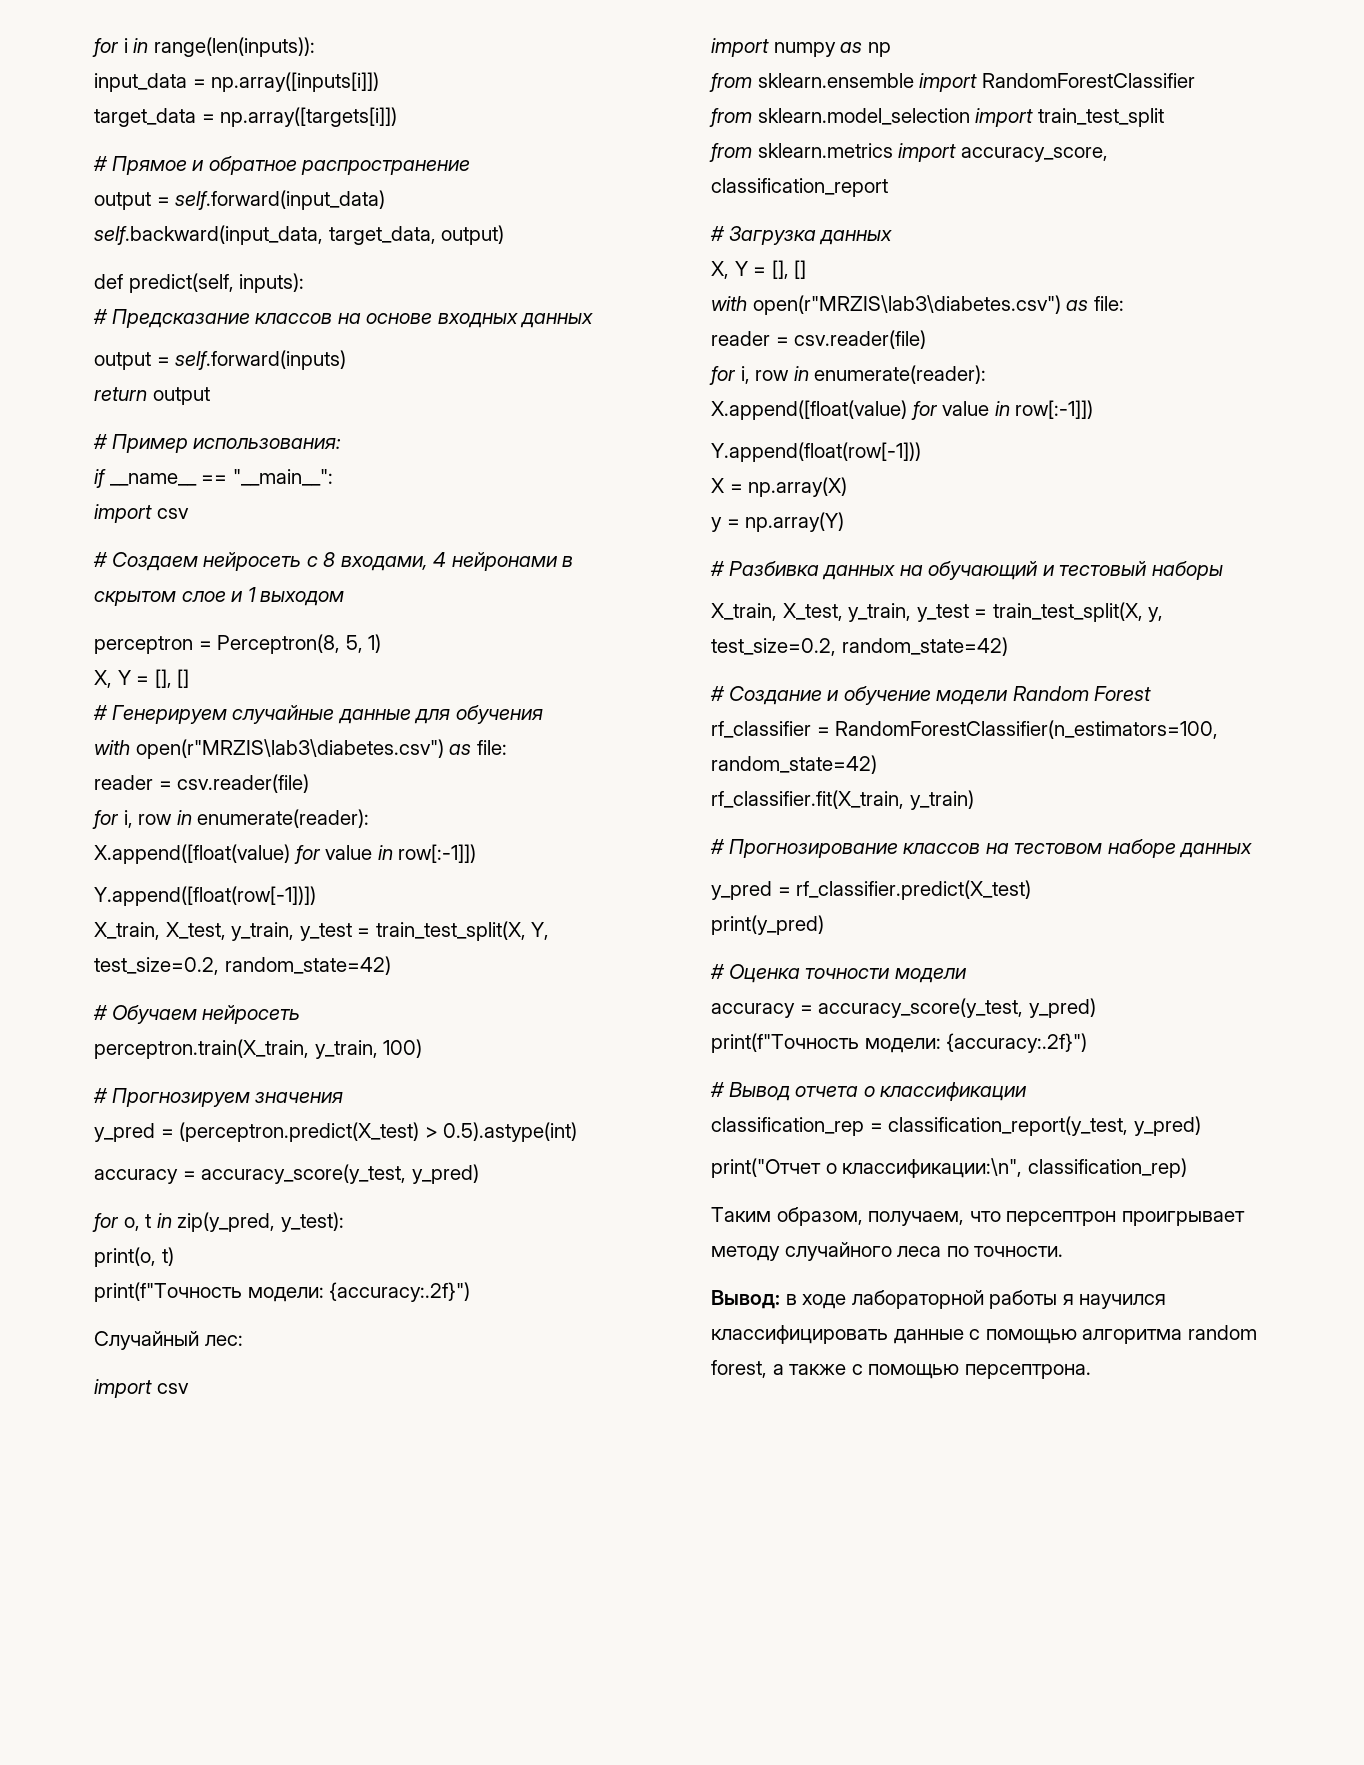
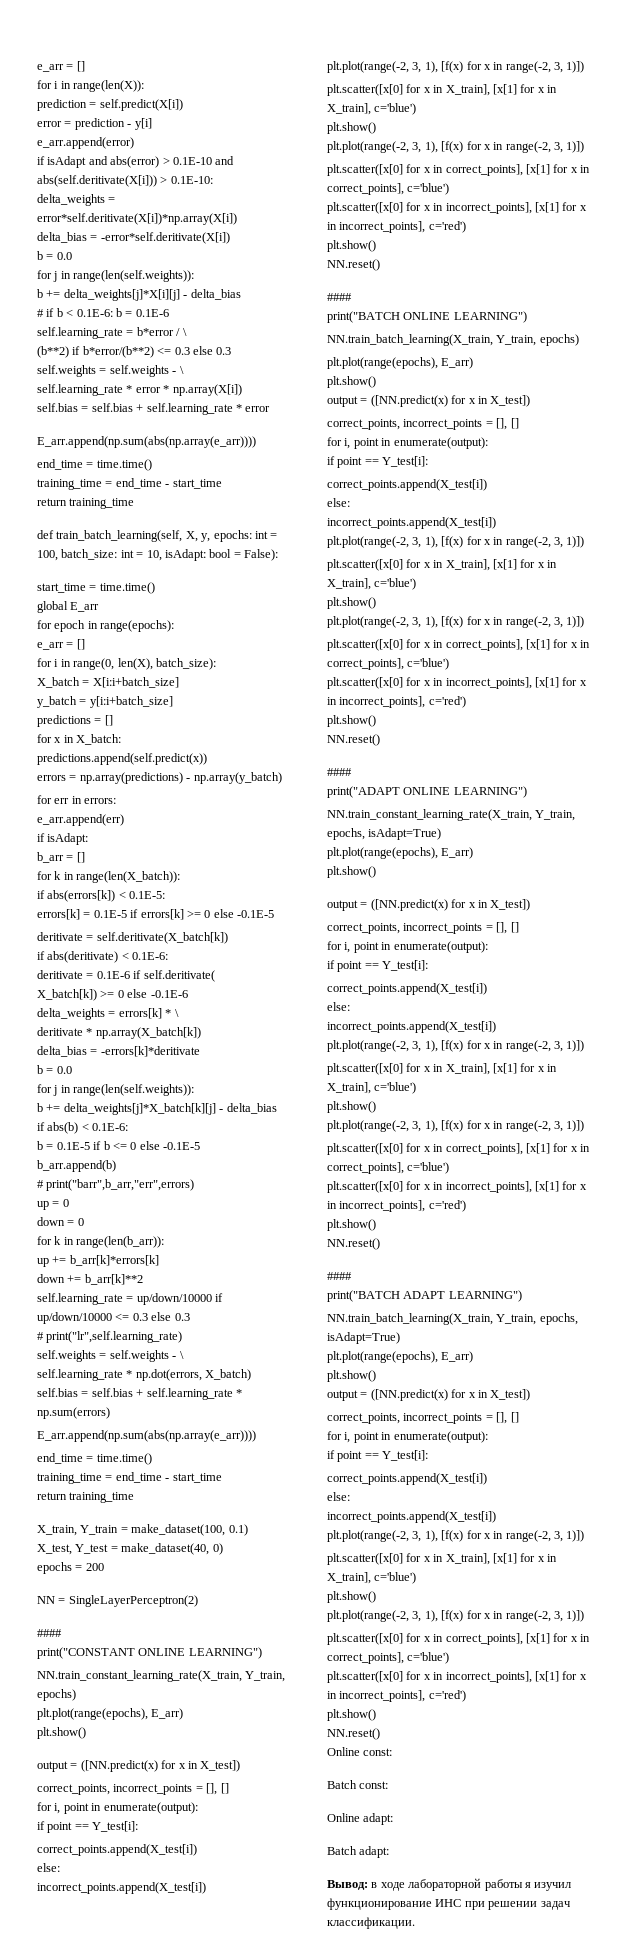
[92,37,315,57] [94,72,380,92] [94,107,398,127] [93,156,471,175] [94,190,386,210] [94,225,505,245] [94,273,305,293] [93,309,594,328] [94,350,347,370] [94,387,210,405] [93,434,342,453] [94,469,333,488] [94,504,189,523] [93,552,574,571] [94,587,345,606] [94,634,382,654] [94,669,190,688] [93,705,543,724] [94,739,507,759] [94,774,310,793] [92,809,370,829] [94,844,477,864] [94,886,316,906] [94,921,550,941] [94,956,391,975] [93,1005,301,1024] [94,1039,423,1059] [93,1088,344,1107] [94,1122,578,1142] [94,1164,479,1184] [92,1212,344,1232] [94,1247,174,1267] [94,1282,471,1302] [94,1331,243,1350] [94,1379,189,1398] [711,38,891,57] [709,73,1195,92] [709,108,1164,127] [709,143,1108,162] [711,178,888,197] [710,226,893,245] [711,260,807,279] [711,295,1124,315] [711,330,927,349] [709,365,987,385] [711,400,1094,420] [711,442,921,462] [711,477,848,497] [711,512,845,532] [710,561,1223,580] [711,602,1164,622] [711,637,1008,656] [710,686,1152,705] [711,720,1219,739] [711,755,877,774] [711,790,974,810] [710,839,1253,858] [711,880,1032,900] [711,915,824,935] [710,964,966,983] [711,998,1096,1018] [711,1033,1088,1053] [710,1082,1027,1101] [711,1116,1201,1136] [711,1158,1187,1178] [711,1207,1245,1226] [711,1242,1064,1261] for i in range(len(inputs)): // input_data = np.array([inputs[i]]) // target_data = np.array([targets[i]]) // # Прямое и обратное распространение // output = self.forward(input_data) // self.backward(input_data, target_data, output) // def predict(self, inputs): // # Предсказание классов на основе входных данных // output = self.forward(inputs) // return output // # Пример использования: // if __name__ == "__main__": // import csv // # Создаем нейросеть с 8 входами, 4 нейронами в скрытом слое и 1 выходом // perceptron = Perceptron(8, 5, 1) // X, Y = [], [] // # Генерируем случайные данные для обучения // with open(r"MRZIS\lab3\diabetes.csv") as file: // reader = csv.reader(file) // for i, row in enumerate(reader): // X.append([float(value) for value in row[:-1]]) // Y.append([float(row[-1])]) // X_train, X_test, y_train, y_test = train_test_split(X, Y, test_size=0.2, random_state=42) // # Обучаем нейросеть // perceptron.train(X_train, y_train, 100) // # Прогнозируем значения // y_pred = (perceptron.predict(X_test) > 0.5).astype(int) // accuracy = accuracy_score(y_test, y_pred) // for o, t in zip(y_pred, y_test): // print(o, t) // print(f"Точность модели: {accuracy:.2f}") // Случайный лес: // import csv // import numpy as np // from sklearn.ensemble import RandomForestClassifier // from sklearn.model_selection import train_test_split // from sklearn.metrics import accuracy_score, classification_report // # Загрузка данных // X, Y = [], [] // with open(r"MRZIS\lab3\diabetes.csv") as file: // reader = csv.reader(file) // for i, row in enumerate(reader): // X.append([float(value) for value in row[:-1]]) // Y.append(float(row[-1])) // X = np.array(X) // y = np.array(Y) // # Разбивка данных на обучающий и тестовый наборы // X_train, X_test, y_train, y_test = train_test_split(X, y, test_size=0.2, random_state=42) // # Создание и обучение модели Random Forest // rf_classifier = RandomForestClassifier(n_estimators=100, random_state=42) // rf_classifier.fit(X_train, y_train) // # Прогнозирование классов на тестовом наборе данных // y_pred = rf_classifier.predict(X_test) // print(y_pred) // # Оценка точности модели // accuracy = accuracy_score(y_test, y_pred) // print(f"Точность модели: {accuracy:.2f}") // # Вывод отчета о классификации // classification_rep = classification_report(y_test, y_pred) // print("Отчет о классификации:\n", classification_rep) // Таким образом, получаем, что персептрон проигрывает методу случайного леса по точности. -> [37,61,85,72] [37,80,145,92] [37,99,183,111] [37,118,152,130] [37,137,134,149] [37,156,235,168] [37,175,213,187] [37,194,116,206] [37,213,237,225] [37,232,230,244] [37,251,72,260] [37,270,195,282] [37,289,241,301] [37,308,169,317] [37,327,187,339] [37,346,232,358] [37,365,184,377] [37,384,242,396] [37,403,271,415] [37,436,256,448] [37,459,152,471] [37,478,222,490] [37,498,135,509] [37,530,278,542] [37,549,278,561] [37,582,155,594] [37,601,100,613] [37,620,175,632] [37,639,85,650] [37,658,216,670] [37,677,179,688] [37,696,173,708] [37,715,113,727] [37,734,122,745] [37,753,207,765] [37,772,282,784] [37,795,117,804] [37,814,124,826] [37,833,89,845] [37,852,85,863] [37,871,181,883] [37,890,166,902] [37,909,274,920] [37,932,228,944] [37,951,169,963] [37,970,215,982] [37,989,188,1001] [37,1008,179,1020] [37,1027,201,1039] [37,1046,200,1057] [37,1065,72,1074] [37,1084,195,1096] [37,1103,277,1115] [37,1122,129,1134] [37,1141,200,1150] [37,1160,116,1172] [37,1179,195,1191] [37,1199,69,1210] [37,1217,84,1226] [37,1236,165,1248] [37,1255,159,1267] [37,1274,143,1285] [37,1293,224,1305] [37,1312,190,1324] [37,1331,183,1343] [37,1350,184,1362] [37,1369,252,1381] [37,1388,242,1400] [37,1407,110,1419] [37,1430,256,1442] [37,1453,152,1465] [37,1472,222,1484] [37,1492,135,1503] [37,1524,248,1536] [37,1543,223,1555] [37,1562,104,1574] [37,1595,198,1607] [37,1629,62,1637] [37,1647,262,1659] [37,1670,286,1682] [37,1689,76,1701] [37,1708,184,1720] [37,1727,86,1739] [37,1760,241,1772] [37,1783,229,1795] [37,1802,198,1814] [37,1821,139,1833] [37,1844,197,1856] [37,1863,60,1872] [37,1882,206,1894] [327,61,585,73] [327,84,557,96] [327,103,417,115] [327,122,376,134] [327,141,585,153] [327,164,590,176] [327,183,450,195] [327,202,587,214] [327,221,466,233] [327,240,376,252] [327,259,380,271] [327,293,352,301] [327,311,527,323] [327,334,579,346] [327,357,474,369] [327,376,376,388] [327,395,531,407] [327,418,519,430] [327,437,488,449] [327,456,429,468] [327,479,487,491] [327,498,350,507] [327,517,496,529] [327,536,585,548] [327,559,557,571] [327,578,417,590] [327,597,376,609] [327,616,585,628] [327,639,590,651] [327,658,450,670] [327,677,587,689] [327,696,466,708] [327,715,376,727] [327,734,380,746] [327,768,352,776] [327,786,527,798] [327,809,576,821] [327,828,442,840] [327,847,474,859] [327,866,376,878] [327,899,531,911] [327,922,519,934] [327,941,488,953] [327,960,429,972] [327,983,487,995] [327,1002,350,1011] [327,1021,496,1033] [327,1040,585,1052] [327,1063,557,1075] [327,1082,417,1094] [327,1101,376,1113] [327,1120,585,1132] [327,1143,590,1155] [327,1162,450,1174] [327,1181,587,1193] [327,1200,466,1212] [327,1219,376,1231] [327,1238,380,1250] [327,1272,352,1280] [327,1290,522,1302] [327,1313,578,1325] [327,1332,400,1344] [327,1351,474,1363] [327,1370,376,1382] [327,1389,531,1401] [327,1412,519,1424] [327,1431,488,1443] [327,1450,429,1462] [327,1473,487,1485] [327,1492,350,1501] [327,1511,496,1523] [327,1530,585,1542] [327,1553,557,1565] [327,1572,417,1584] [327,1591,376,1603] [327,1610,585,1622] [327,1633,590,1645] [327,1652,450,1664] [327,1671,587,1683] [327,1690,466,1702] [327,1709,376,1721] [327,1728,380,1740] [327,1747,393,1756] [327,1780,389,1789] [327,1813,394,1825] [327,1846,390,1858] e_arr = [] // for i in range(len(X)): // prediction = self.predict(X[i]) // error = prediction - y[i] // e_arr.append(error) // if isAdapt and abs(error) > 0.1E-10 and abs(self.deritivate(X[i])) > 0.1E-10: // delta_weights = error*self.deritivate(X[i])*np.array(X[i]) // delta_bias = -error*self.deritivate(X[i]) // b = 0.0 // for j in range(len(self.weights)): // b += delta_weights[j]*X[i][j] - delta_bias // # if b < 0.1E-6: b = 0.1E-6 // self.learning_rate = b*error / \ // (b**2) if b*error/(b**2) <= 0.3 else 0.3 // self.weights = self.weights - \ // self.learning_rate * error * np.array(X[i]) // self.bias = self.bias + self.learning_rate * error // E_arr.append(np.sum(abs(np.array(e_arr)))) // end_time = time.time() // training_time = end_time - start_time // return training_time // def train_batch_learning(self, X, y, epochs: int = 100, batch_size: int = 10, isAdapt: bool = False): // start_time = time.time() // global E_arr // for epoch in range(epochs): // e_arr = [] // for i in range(0, len(X), batch_size): // X_batch = X[i:i+batch_size] // y_batch = y[i:i+batch_size] // predictions = [] // for x in X_batch: // predictions.append(self.predict(x)) // errors = np.array(predictions) - np.array(y_batch) // for err in errors: // e_arr.append(err) // if isAdapt: // b_arr = [] // for k in range(len(X_batch)): // if abs(errors[k]) < 0.1E-5: // errors[k] = 0.1E-5 if errors[k] >= 0 else -0.1E-5 // deritivate = self.deritivate(X_batch[k]) // if abs(deritivate) < 0.1E-6: // deritivate = 0.1E-6 if self.deritivate( // X_batch[k]) >= 0 else -0.1E-6 // delta_weights = errors[k] * \ // deritivate * np.array(X_batch[k]) // delta_bias = -errors[k]*deritivate // b = 0.0 // for j in range(len(self.weights)): // b += delta_weights[j]*X_batch[k][j] - delta_bias // if abs(b) < 0.1E-6: // b = 0.1E-5 if b <= 0 else -0.1E-5 // b_arr.append(b) // # print("barr",b_arr,"err",errors) // up = 0 // down = 0 // for k in range(len(b_arr)): // up += b_arr[k]*errors[k] // down += b_arr[k]**2 // self.learning_rate = up/down/10000 if up/down/10000 <= 0.3 else 0.3 // # print("lr",self.learning_rate) // self.weights = self.weights - \ // self.learning_rate * np.dot(errors, X_batch) // self.bias = self.bias + self.learning_rate * np.sum(errors) // E_arr.append(np.sum(abs(np.array(e_arr)))) // end_time = time.time() // training_time = end_time - start_time // return training_time // X_train, Y_train = make_dataset(100, 0.1) // X_test, Y_test = make_dataset(40, 0) // epochs = 200 // NN = SingleLayerPerceptron(2) // #### // print("CONSTANT ONLINE LEARNING") // NN.train_constant_learning_rate(X_train, Y_train, epochs) // plt.plot(range(epochs), E_arr) // plt.show() // output = ([NN.predict(x) for x in X_test]) // correct_points, incorrect_points = [], [] // for i, point in enumerate(output): // if point == Y_test[i]: // correct_points.append(X_test[i]) // else: // incorrect_points.append(X_test[i]) // plt.plot(range(-2, 3, 1), [f(x) for x in range(-2, 3, 1)]) // plt.scatter([x[0] for x in X_train], [x[1] for x in X_train], c='blue') // plt.show() // plt.plot(range(-2, 3, 1), [f(x) for x in range(-2, 3, 1)]) // plt.scatter([x[0] for x in correct_points], [x[1] for x in correct_points], c='blue') // plt.scatter([x[0] for x in incorrect_points], [x[1] for x in incorrect_points], c='red') // plt.show() // NN.reset() // #### // print("BATCH ONLINE LEARNING") // NN.train_batch_learning(X_train, Y_train, epochs) // plt.plot(range(epochs), E_arr) // plt.show() // output = ([NN.predict(x) for x in X_test]) // correct_points, incorrect_points = [], [] // for i, point in enumerate(output): // if point == Y_test[i]: // correct_points.append(X_test[i]) // else: // incorrect_points.append(X_test[i]) // plt.plot(range(-2, 3, 1), [f(x) for x in range(-2, 3, 1)]) // plt.scatter([x[0] for x in X_train], [x[1] for x in X_train], c='blue') // plt.show() // plt.plot(range(-2, 3, 1), [f(x) for x in range(-2, 3, 1)]) // plt.scatter([x[0] for x in correct_points], [x[1] for x in correct_points], c='blue') // plt.scatter([x[0] for x in incorrect_points], [x[1] for x in incorrect_points], c='red') // plt.show() // NN.reset() // #### // print("ADAPT ONLINE LEARNING") // NN.train_constant_learning_rate(X_train, Y_train, epochs, isAdapt=True) // plt.plot(range(epochs), E_arr) // plt.show() // output = ([NN.predict(x) for x in X_test]) // correct_points, incorrect_points = [], [] // for i, point in enumerate(output): // if point == Y_test[i]: // correct_points.append(X_test[i]) // else: // incorrect_points.append(X_test[i]) // plt.plot(range(-2, 3, 1), [f(x) for x in range(-2, 3, 1)]) // plt.scatter([x[0] for x in X_train], [x[1] for x in X_train], c='blue') // plt.show() // plt.plot(range(-2, 3, 1), [f(x) for x in range(-2, 3, 1)]) // plt.scatter([x[0] for x in correct_points], [x[1] for x in correct_points], c='blue') // plt.scatter([x[0] for x in incorrect_points], [x[1] for x in incorrect_points], c='red') // plt.show() // NN.reset() // #### // print("BATCH ADAPT LEARNING") // NN.train_batch_learning(X_train, Y_train, epochs, isAdapt=True) // plt.plot(range(epochs), E_arr) // plt.show() // output = ([NN.predict(x) for x in X_test]) // correct_points, incorrect_points = [], [] // for i, point in enumerate(output): // if point == Y_test[i]: // correct_points.append(X_test[i]) // else: // incorrect_points.append(X_test[i]) // plt.plot(range(-2, 3, 1), [f(x) for x in range(-2, 3, 1)]) // plt.scatter([x[0] for x in X_train], [x[1] for x in X_train], c='blue') // plt.show() // plt.plot(range(-2, 3, 1), [f(x) for x in range(-2, 3, 1)]) // plt.scatter([x[0] for x in correct_points], [x[1] for x in correct_points], c='blue') // plt.scatter([x[0] for x in incorrect_points], [x[1] for x in incorrect_points], c='red') // plt.show() // NN.reset() // Online const: // Batch const: // Online adapt: // Batch adapt:
[1079,1294,1167,1309] [711,1325,1257,1344] [711,1360,1091,1379] научился классифицировать данные с помощью алгоритма random forest, а также с помощью персептрона. -> [534,1882,572,1891] [327,1898,570,1910] [327,1917,415,1929] изучил функционирование ИНС при решении задач классификации.

